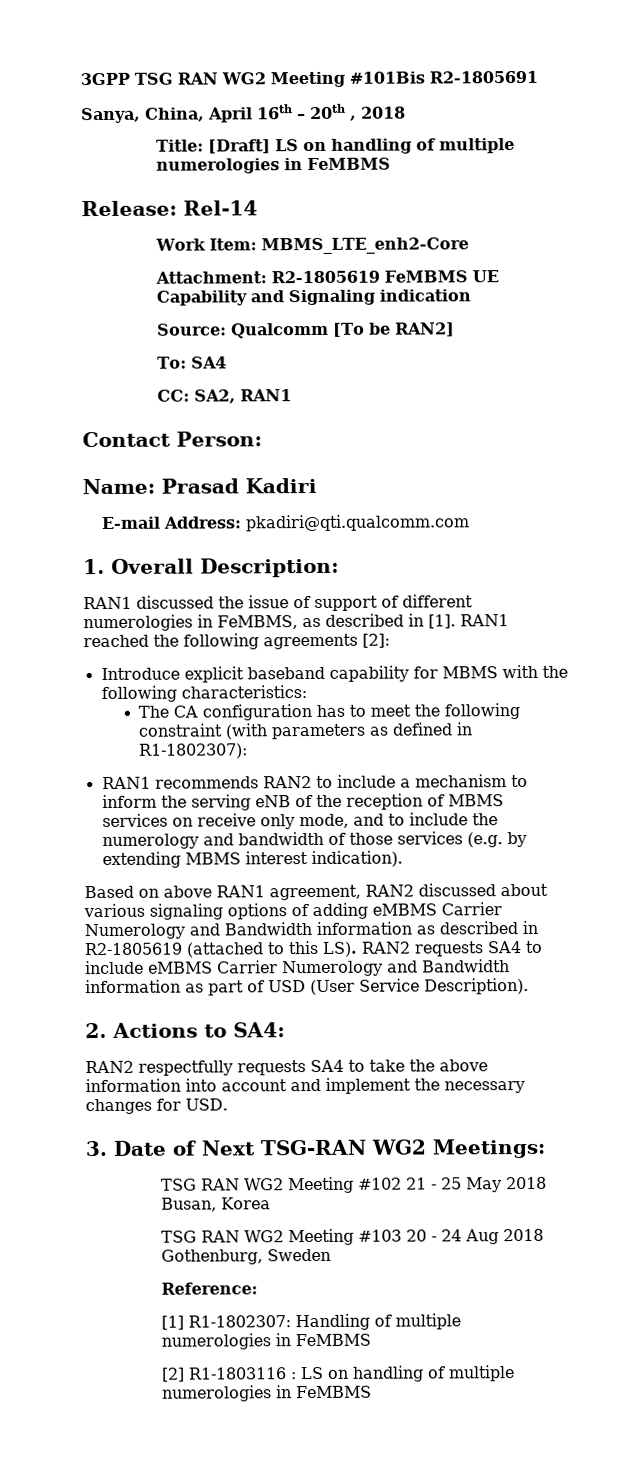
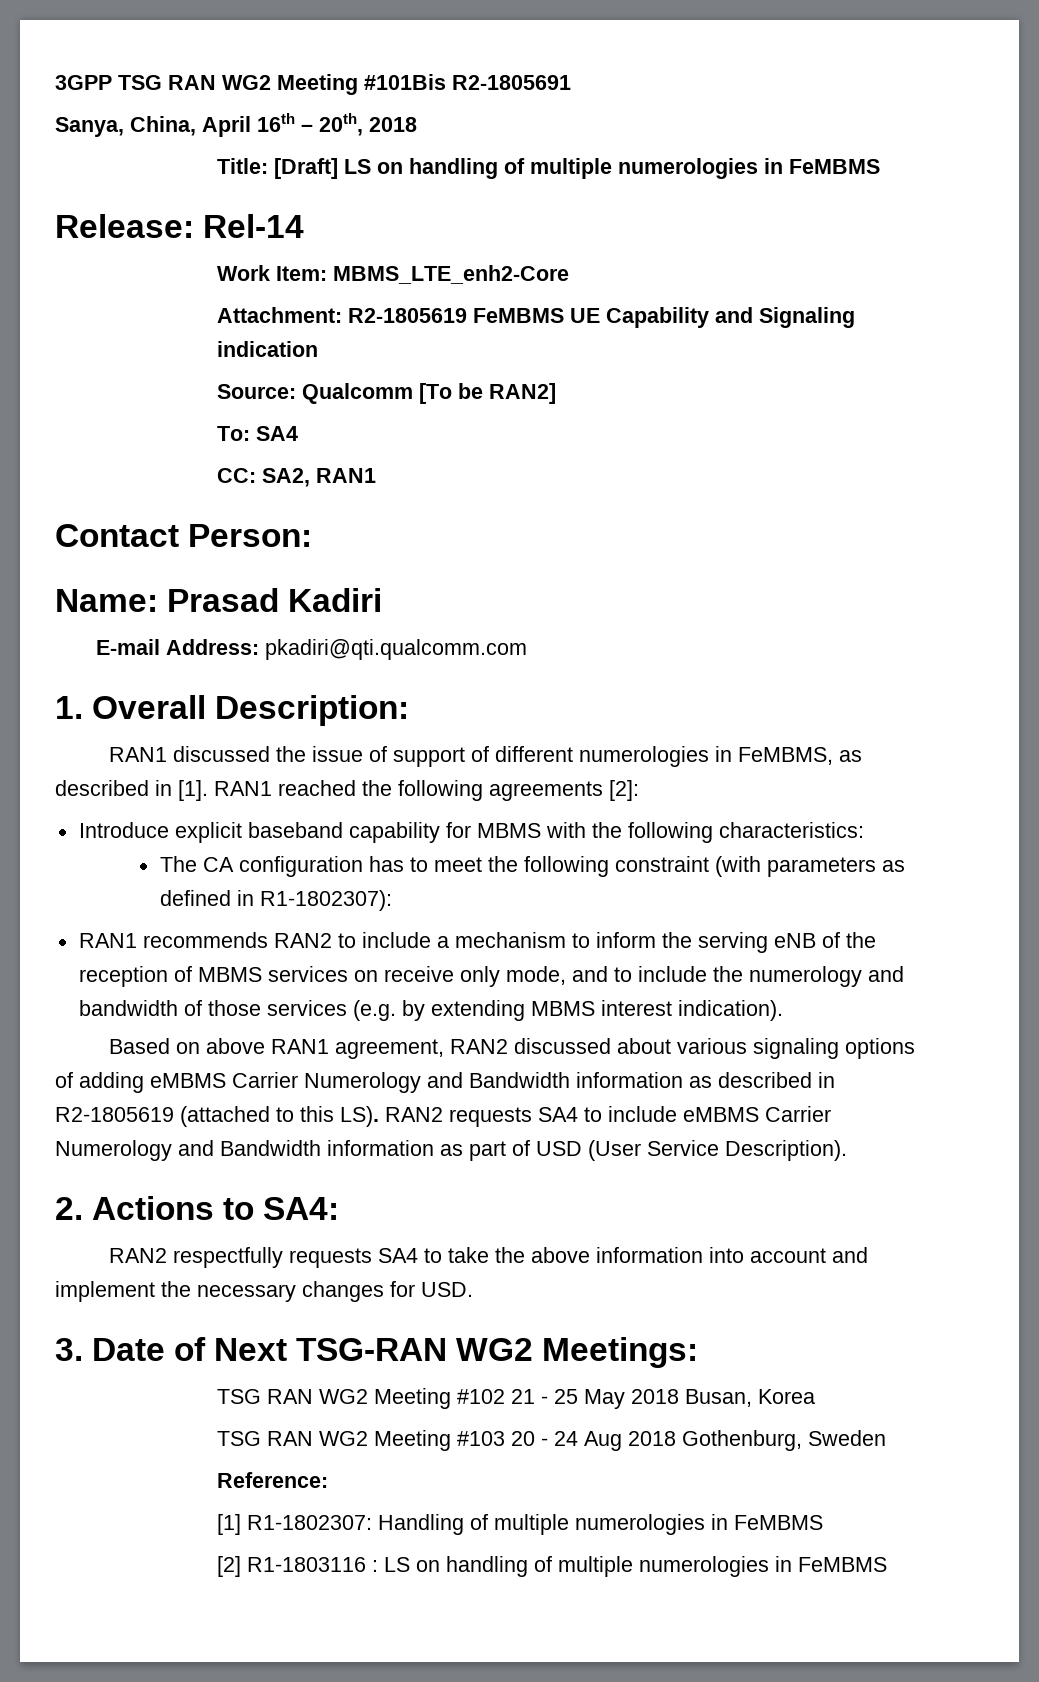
[310,103,357,121] 20th , -> [319,113,363,136] 20th,

